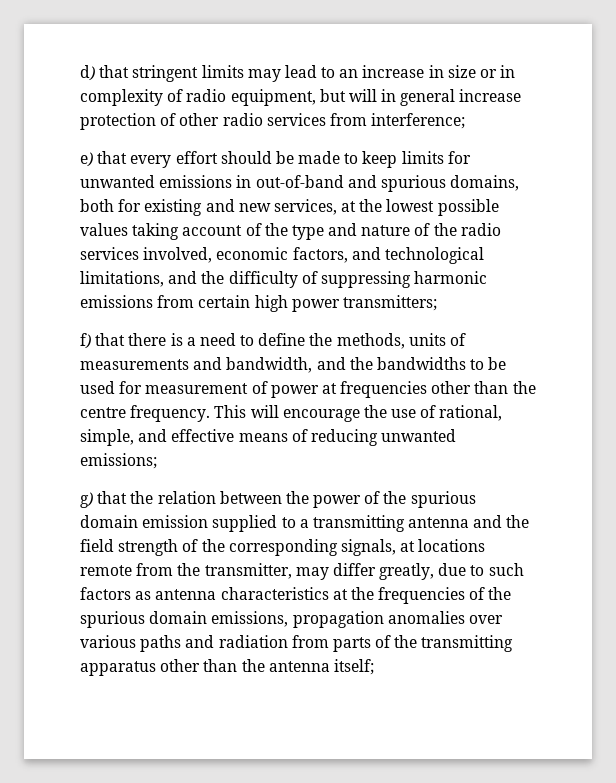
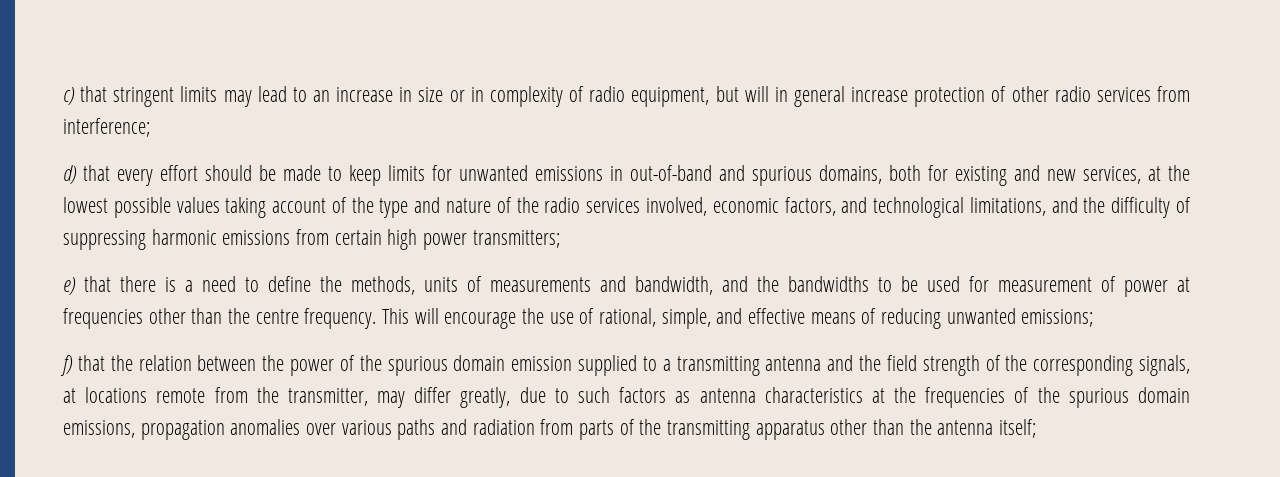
[80,65,95,81] d) -> [63,87,75,105] c)
[80,152,93,167] e) -> [63,165,77,184] d)
[80,333,91,349] f) -> [63,277,76,295] e)
[80,492,93,508] g) -> [60,355,73,376] f)

